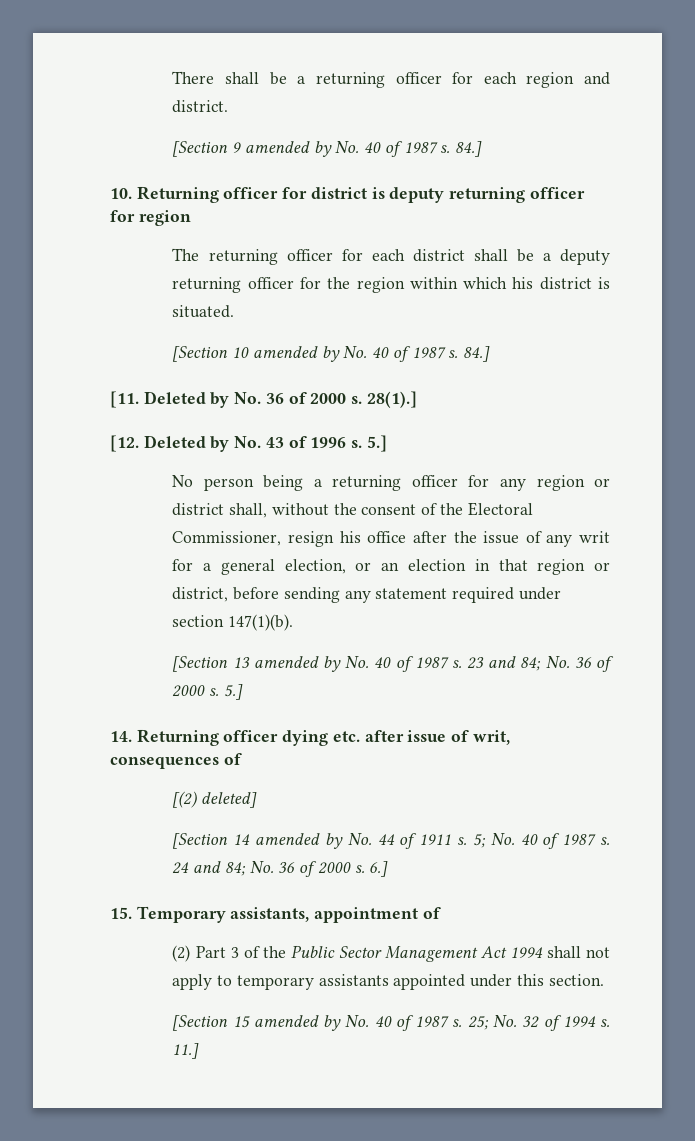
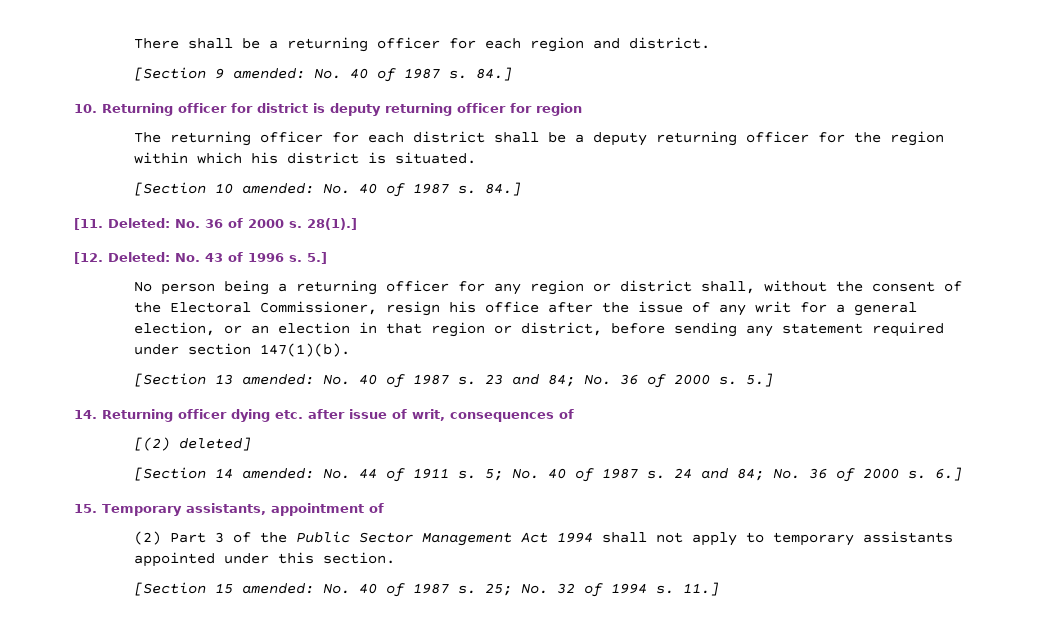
[244,141,332,157] amended by -> [233,68,306,79] amended:
[252,346,340,362] amended by -> [242,183,315,194] amended:
[143,391,230,408] Deleted by -> [108,218,170,228] Deleted:
[143,435,230,452] Deleted by -> [108,252,170,262] Deleted:
[253,656,342,672] amended by -> [242,374,315,385] amended:
[255,833,343,849] amended by -> [242,468,315,479] amended:
[253,1015,342,1031] amended by -> [242,583,315,594] amended:

